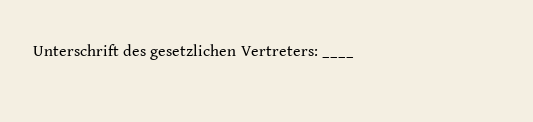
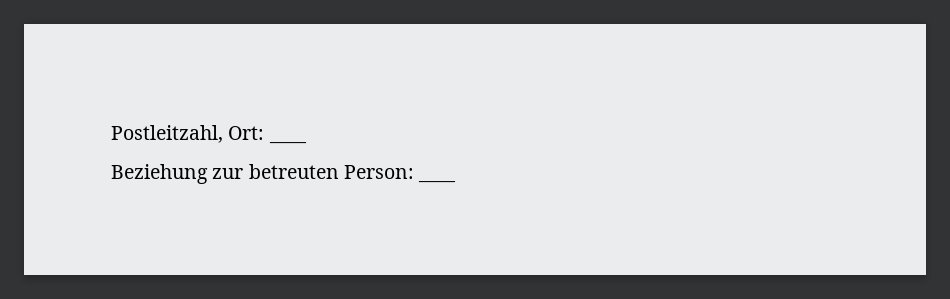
[33,44,318,60] Unterschrift des gesetzlichen Vertreters: -> [111,125,265,143] [268,140,307,144] [111,164,414,184] Postleitzahl, Ort: ____ // Beziehung zur betreuten Person:

